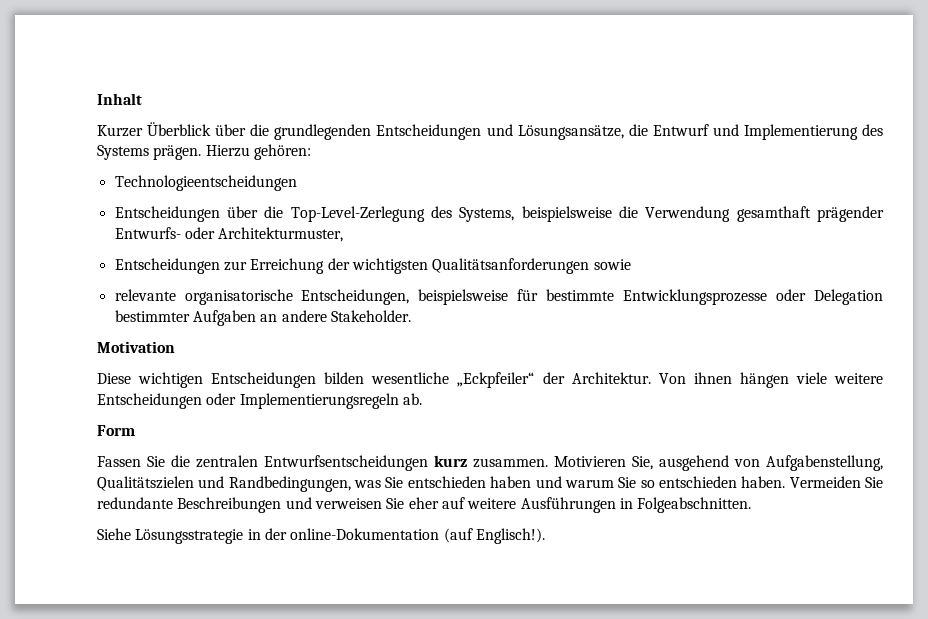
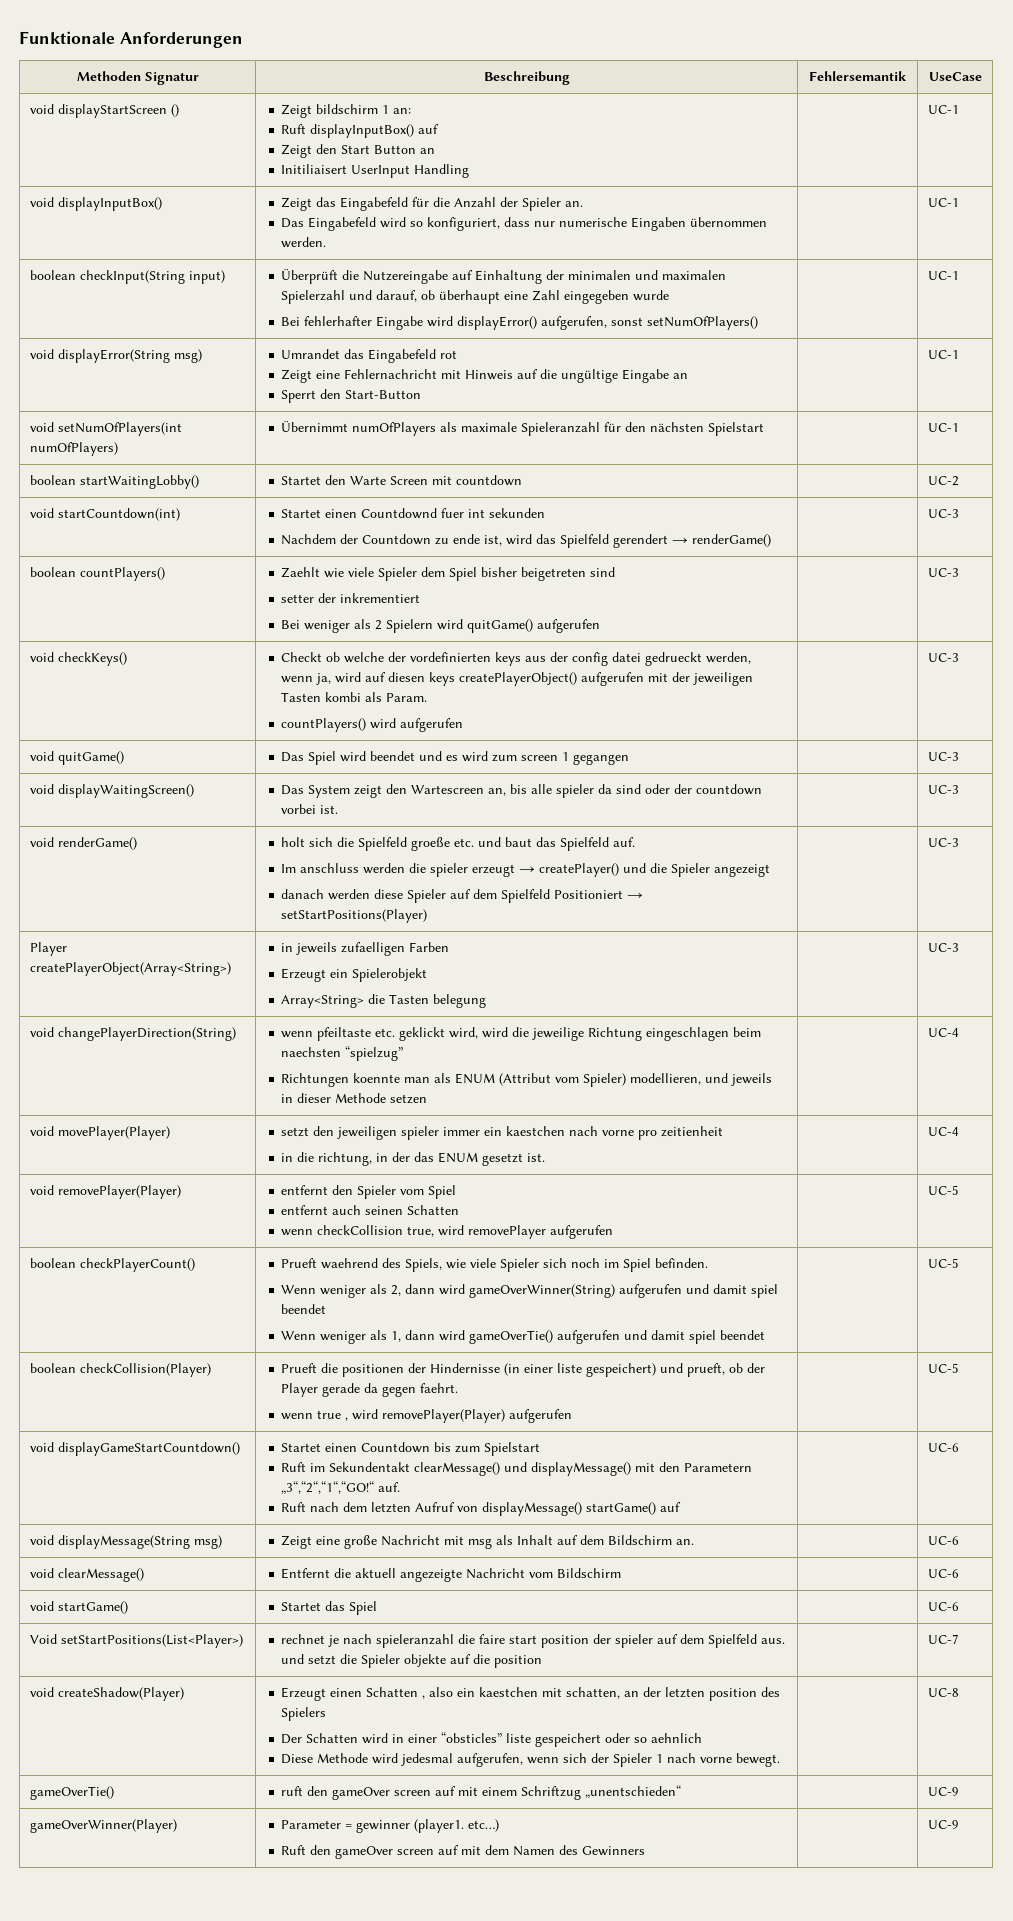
[97,93,142,105] [97,122,884,140] [97,144,311,160] [114,175,297,191] [114,206,885,222] [114,227,344,242] [114,258,631,274] [114,289,883,305] [114,310,411,326] [97,341,175,353] [97,372,884,388] [97,393,422,409] [97,425,135,436] [97,455,883,471] [97,476,883,492] [97,497,752,513] [97,528,545,544] Inhalt // Kurzer Überblick über die grundlegenden Entscheidungen und Lösungsansätze, die Entwurf und Implementierung des Systems prägen. Hierzu gehören: // Technologieentscheidungen // Entscheidungen über die Top-Level-Zerlegung des Systems, beispielsweise die Verwendung gesamthaft prägender Entwurfs- oder Architekturmuster, // Entscheidungen zur Erreichung der wichtigsten Qualitätsanforderungen sowie // relevante organisatorische Entscheidungen, beispielsweise für bestimmte Entwicklungsprozesse oder Delegation bestimmter Aufgaben an andere Stakeholder. // Motivation // Diese wichtigen Entscheidungen bilden wesentliche „Eckpfeiler“ der Architektur. Von ihnen hängen viele weitere Entscheidungen oder Implementierungsregeln ab. // Form // Fassen Sie die zentralen Entwurfsentscheidungen kurz zusammen. Motivieren Sie, ausgehend von Aufgabenstellung, Qualitätszielen und Randbedingungen, was Sie entschieden haben und warum Sie so entschieden haben. Vermeiden Sie redundante Beschreibungen und verweisen Sie eher auf weitere Ausführungen in Folgeabschnitten. // Siehe Lösungsstrategie in der online-Dokumentation (auf Englisch!). -> [19,31,243,48] [76,71,199,85] [483,71,570,85] [809,71,907,81] [928,72,982,81] [29,104,179,118] [281,104,412,118] [281,124,440,138] [281,144,436,158] [281,164,470,178] [927,105,959,114] [29,197,162,211] [281,197,584,211] [281,217,768,231] [281,237,327,248] [927,198,959,207] [29,270,225,284] [281,269,727,284] [281,290,670,304] [281,316,759,330] [927,271,959,280] [29,349,202,363] [281,349,458,363] [281,369,689,383] [281,389,422,403] [927,350,959,359] [29,422,182,436] [29,442,118,456] [281,421,765,436] [927,423,959,432] [29,475,199,489] [281,475,523,486] [927,476,959,486] [29,508,180,521] [281,508,546,519] [281,534,772,548] [927,509,959,518] [29,567,165,581] [281,567,616,581] [281,593,421,603] [281,619,601,633] [927,568,959,577] [29,652,127,666] [281,652,752,666] [281,672,754,686] [281,692,428,702] [281,718,464,732] [927,653,959,662] [29,751,124,765] [281,751,630,765] [927,752,959,761] [29,784,194,798] [281,784,763,798] [281,804,339,814] [927,785,959,794] [29,837,137,850] [281,837,636,851] [281,863,771,877] [281,889,644,903] [281,909,428,923] [927,838,959,847] [29,942,67,956] [29,962,231,976] [281,942,450,956] [281,968,428,982] [281,994,487,1008] [927,943,959,952] [29,1027,236,1041] [281,1027,762,1041] [281,1046,404,1061] [281,1073,773,1087] [281,1093,428,1104] [927,1028,959,1037] [29,1126,170,1140] [281,1126,724,1140] [281,1152,546,1166] [927,1127,959,1136] [29,1185,181,1199] [281,1185,457,1199] [281,1205,460,1215] [281,1225,614,1239] [927,1185,959,1195] [29,1258,195,1272] [281,1258,709,1272] [281,1284,779,1298] [281,1304,327,1314] [281,1330,766,1344] [927,1258,959,1268] [29,1363,211,1377] [281,1363,766,1377] [281,1383,459,1397] [281,1409,573,1423] [927,1363,959,1373] [29,1442,240,1456] [281,1442,541,1456] [281,1462,753,1476] [281,1481,401,1494] [281,1502,682,1516] [927,1443,959,1452] [29,1535,222,1549] [281,1535,695,1549] [927,1536,959,1545] [29,1568,144,1582] [281,1568,622,1582] [927,1569,959,1578] [29,1601,128,1614] [281,1601,378,1615] [927,1602,959,1611] [29,1634,243,1648] [281,1634,786,1648] [281,1654,543,1668] [927,1634,959,1644] [29,1687,184,1701] [281,1687,781,1701] [281,1707,327,1721] [281,1732,703,1747] [281,1753,781,1767] [927,1688,959,1697] [29,1786,114,1800] [281,1785,682,1800] [927,1787,959,1796] [29,1819,177,1833] [281,1819,500,1833] [281,1845,646,1859] [927,1820,959,1829] Funktionale Anforderungen // Methoden Signatur | Beschreibung | Fehlersemantik | UseCase // void displayStartScreen () | Zeigt bildschirm 1 an: // Ruft displayInputBox() auf // Zeigt den Start Button an // Initiliaisert UserInput Handling | | UC-1 // void displayInputBox() | Zeigt das Eingabefeld für die Anzahl der Spieler an. // Das Eingabefeld wird so konfiguriert, dass nur numerische Eingaben übernommen werden. | | UC-1 // boolean checkInput(String input) | Überprüft die Nutzereingabe auf Einhaltung der minimalen und maximalen Spielerzahl und darauf, ob überhaupt eine Zahl eingegeben wurde // Bei fehlerhafter Eingabe wird displayError() aufgerufen, sonst setNumOfPlayers() | | UC-1 // void displayError(String msg) | Umrandet das Eingabefeld rot // Zeigt eine Fehlernachricht mit Hinweis auf die ungültige Eingabe an // Sperrt den Start-Button | | UC-1 // void setNumOfPlayers(int numOfPlayers) | Übernimmt numOfPlayers als maximale Spieleranzahl für den nächsten Spielstart | | UC-1 // boolean startWaitingLobby() | Startet den Warte Screen mit countdown | | UC-2 // void startCountdown(int) | Startet einen Countdownd fuer int sekunden // Nachdem der Countdown zu ende ist, wird das Spielfeld gerendert → renderGame() | | UC-3 // boolean countPlayers() | Zaehlt wie viele Spieler dem Spiel bisher beigetreten sind // setter der inkrementiert // Bei weniger als 2 Spielern wird quitGame() aufgerufen | | UC-3 // void checkKeys() | Checkt ob welche der vordefinierten keys aus der config datei gedrueckt werden, wenn ja, wird auf diesen keys createPlayerObject() aufgerufen mit der jeweiligen Tasten kombi als Param. // countPlayers() wird aufgerufen | | UC-3 // void quitGame() | Das Spiel wird beendet und es wird zum screen 1 gegangen | | UC-3 // void displayWaitingScreen() | Das System zeigt den Wartescreen an, bis alle spieler da sind oder der countdown vorbei ist. | | UC-3 // void renderGame() | holt sich die Spielfeld groeße etc. und baut das Spielfeld auf. // Im anschluss werden die spieler erzeugt → createPlayer() und die Spieler angezeigt // danach werden diese Spieler auf dem Spielfeld Positioniert → setStartPositions(Player) | | UC-3 // Player createPlayerObject(Array<String>) | in jeweils zufaelligen Farben // Erzeugt ein Spielerobjekt // Array<String> die Tasten belegung | | UC-3 // void changePlayerDirection(String) | wenn pfeiltaste etc. geklickt wird, wird die jeweilige Richtung eingeschlagen beim naechsten “spielzug” // Richtungen koennte man als ENUM (Attribut vom Spieler) modellieren, und jeweils in dieser Methode setzen | | UC-4 // void movePlayer(Player) | setzt den jeweiligen spieler immer ein kaestchen nach vorne pro zeitienheit // in die richtung, in der das ENUM gesetzt ist. | | UC-4 // void removePlayer(Player) | entfernt den Spieler vom Spiel // entfernt auch seinen Schatten // wenn checkCollision true, wird removePlayer aufgerufen | | UC-5 // boolean checkPlayerCount() | Prueft waehrend des Spiels, wie viele Spieler sich noch im Spiel befinden. // Wenn weniger als 2, dann wird gameOverWinner(String) aufgerufen und damit spiel beendet // Wenn weniger als 1, dann wird gameOverTie() aufgerufen und damit spiel beendet | | UC-5 // boolean checkCollision(Player) | Prueft die positionen der Hindernisse (in einer liste gespeichert) und prueft, ob der Player gerade da gegen faehrt. // wenn true , wird removePlayer(Player) aufgerufen | | UC-5 // void displayGameStartCountdown() | Startet einen Countdown bis zum Spielstart // Ruft im Sekundentakt clearMessage() und displayMessage() mit den Parametern „3“,“2“,“1“,“GO!“ auf. // Ruft nach dem letzten Aufruf von displayMessage() startGame() auf | | UC-6 // void displayMessage(String msg) | Zeigt eine große Nachricht mit msg als Inhalt auf dem Bildschirm an. | | UC-6 // void clearMessage() | Entfernt die aktuell angezeigte Nachricht vom Bildschirm | | UC-6 // void startGame() | Startet das Spiel | | UC-6 // Void setStartPositions(List<Player>) | rechnet je nach spieleranzahl die faire start position der spieler auf dem Spielfeld aus. und setzt die Spieler objekte auf die position | | UC-7 // void createShadow(Player) | Erzeugt einen Schatten , also ein kaestchen mit schatten, an der letzten position des Spielers // Der Schatten wird in einer “obsticles” liste gespeichert oder so aehnlich // Diese Methode wird jedesmal aufgerufen, wenn sich der Spieler 1 nach vorne bewegt. | | UC-8 // gameOverTie() | ruft den gameOver screen auf mit einem Schriftzug „unentschieden“ | | UC-9 // gameOverWinner(Player) | Parameter = gewinner (player1. etc…) // Ruft den gameOver screen auf mit dem Namen des Gewinners | | UC-9

